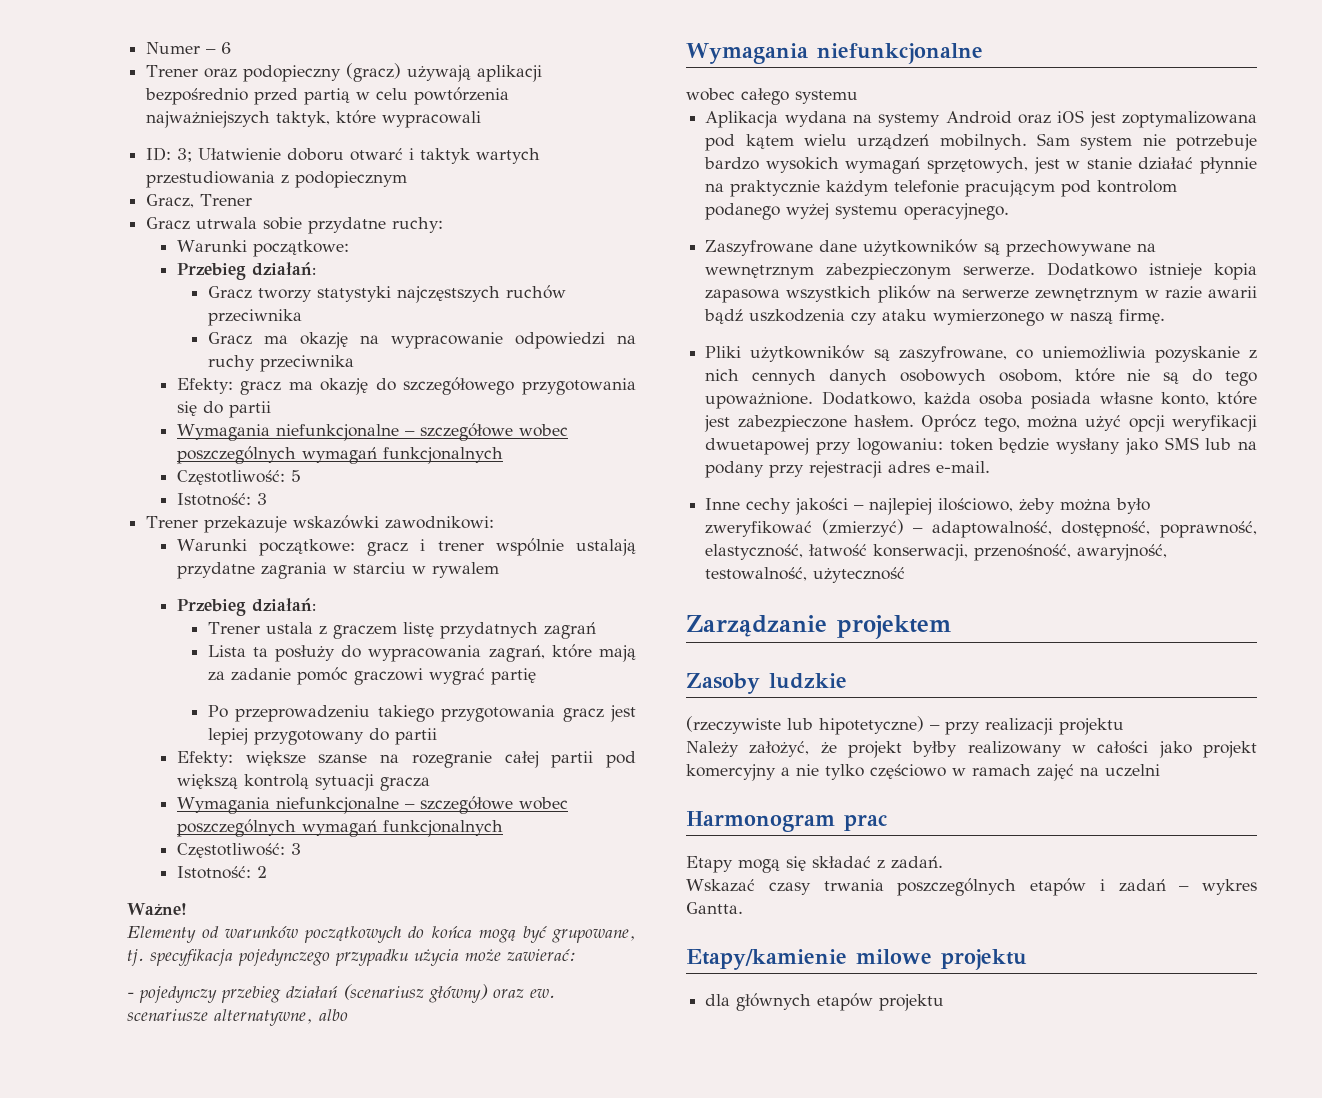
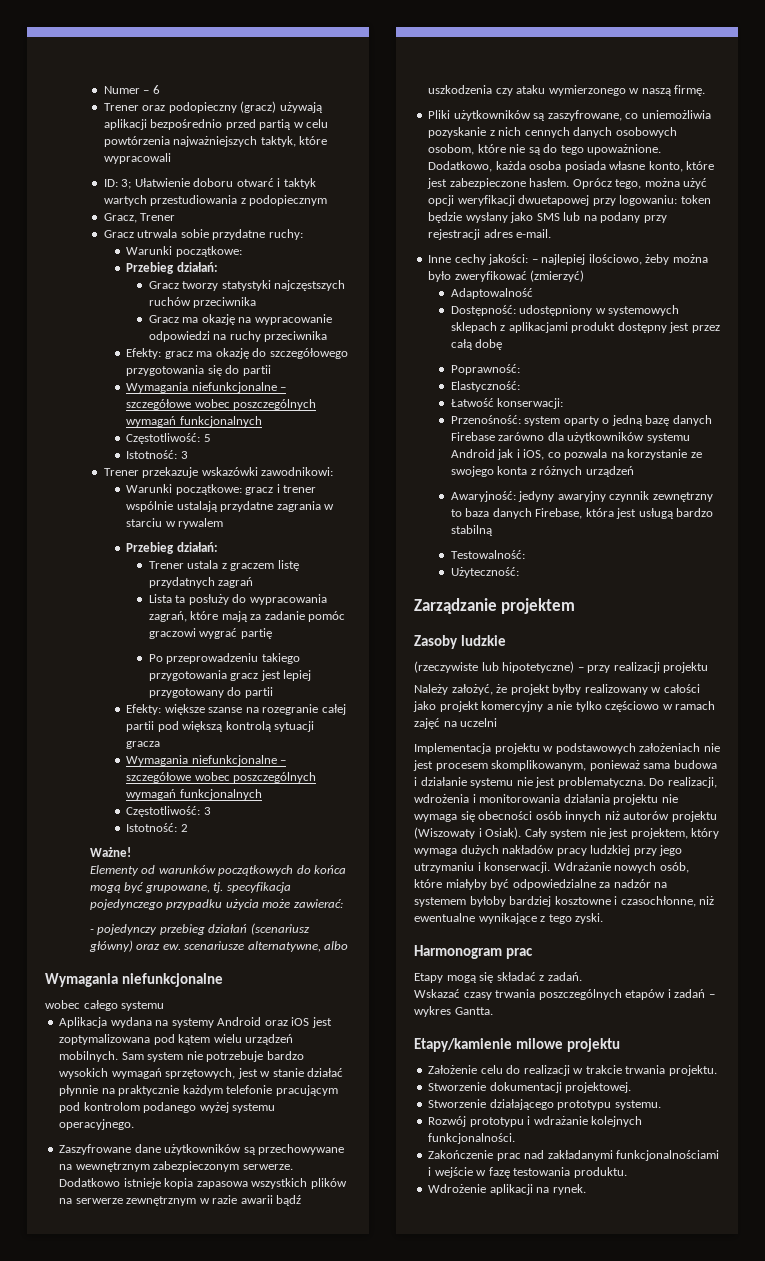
[795,498,849,515] jakości -> [488,254,529,265] jakości:
[913,521,1257,538] [705,544,1168,561] [705,567,906,583] – adaptowalność, dostępność, poprawność, elastyczność, łatwość konserwacji, przenośność, awaryjność, testowalność, użyteczność -> [450,288,533,299] [450,305,680,316] [450,322,720,333] [450,339,503,350] [450,364,520,375] [450,381,520,392] [450,398,564,409] [450,415,712,426] [450,432,690,443] [450,449,702,460] [450,466,634,477] [450,491,713,502] [450,508,714,519] [450,525,493,536] [450,550,525,559] [450,567,519,578] // Adaptowalność // Dostępność: udostępniony w systemowych sklepach z aplikacjami produkt dostępny jest przez całą dobę // Poprawność: // Elastyczność: // Łatwość konserwacji: // Przenośność: system oparty o jedną bazę danych Firebase zarówno dla użytkowników systemu Android jak i iOS, co pozwala na korzystanie ze swojego konta z różnych urządzeń // Awaryjność: jedyny awaryjny czynnik zewnętrzny to baza danych Firebase, która jest usługą bardzo stabilną // Testowalność: // Użyteczność:
(1160, 770) none -> [414,743,720,754] [413,760,717,771] [414,777,717,788] [414,794,678,805] [414,811,717,822] [414,827,720,839] [414,845,683,856] [414,862,689,873] [414,879,668,890] [414,896,715,907] [414,913,604,924] // Implementacja projektu w podstawowych założeniach nie jest procesem skomplikowanym, ponieważ sama budowa i działanie systemu nie jest problematyczna. Do realizacji, wdrożenia i monitorowania działania projektu nie wymaga się obecności osób innych niż autorów projektu (Wiszowaty i Osiak). Cały system nie jest projektem, który wymaga dużych nakładów pracy ludzkiej przy jego utrzymaniu i konserwacji. Wdrażanie nowych osób, które miałyby być odpowiedzialne za nadzór na systemem byłoby bardziej kosztowne i czasochłonne, niż ewentualne wynikające z tego zyski.
[705,993,945,1011] dla głównych etapów projektu -> [428,1065,717,1076] [428,1082,632,1093] [428,1099,661,1110] [428,1116,643,1127] [428,1133,516,1144] [428,1150,720,1161] [428,1167,627,1178] [428,1184,586,1195] Założenie celu do realizacji w trakcie trwania projektu. // Stworzenie dokumentacji projektowej. // Stworzenie działającego prototypu systemu. // Rozwój prototypu i wdrażanie kolejnych funkcjonalności. // Zakończenie prac nad zakładanymi funkcjonalnościami i wejście w fazę testowania produktu. // Wdrożenie aplikacji na rynek.

